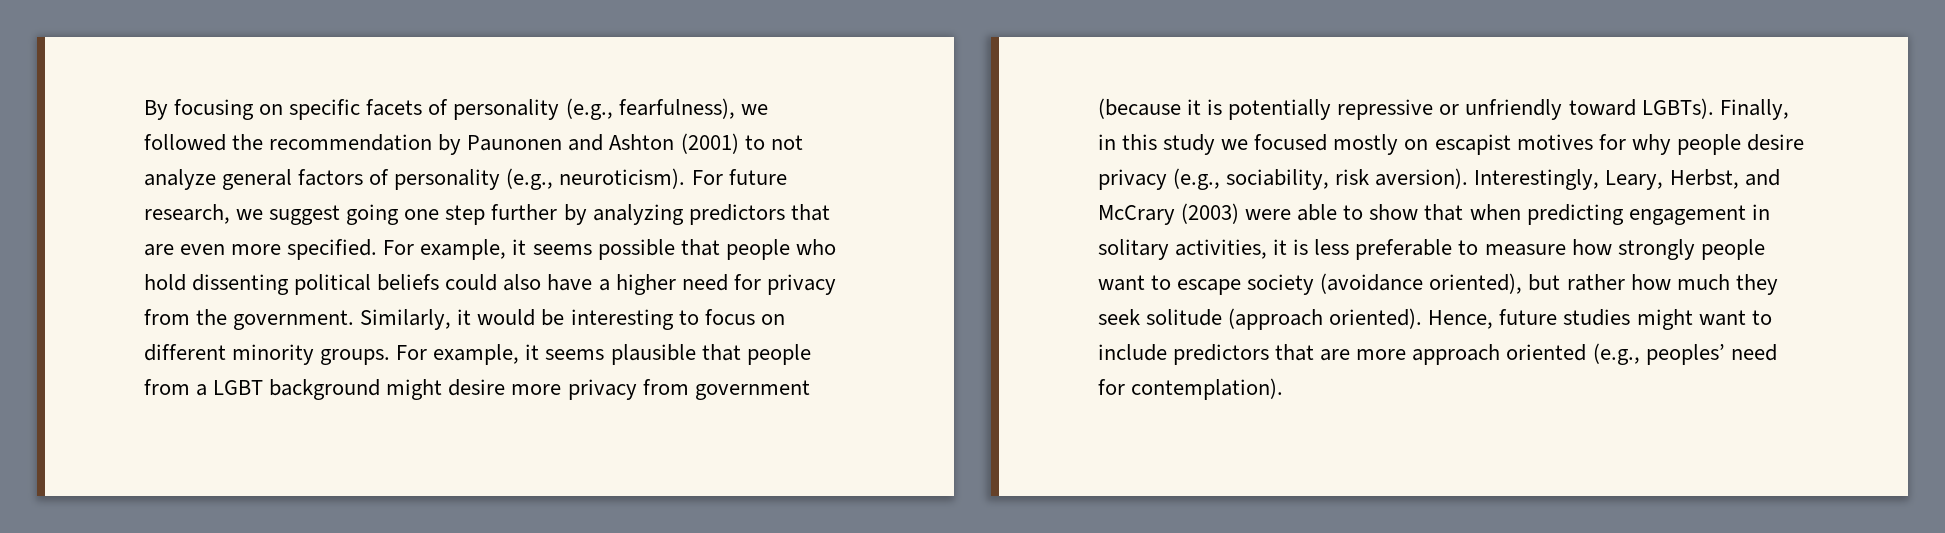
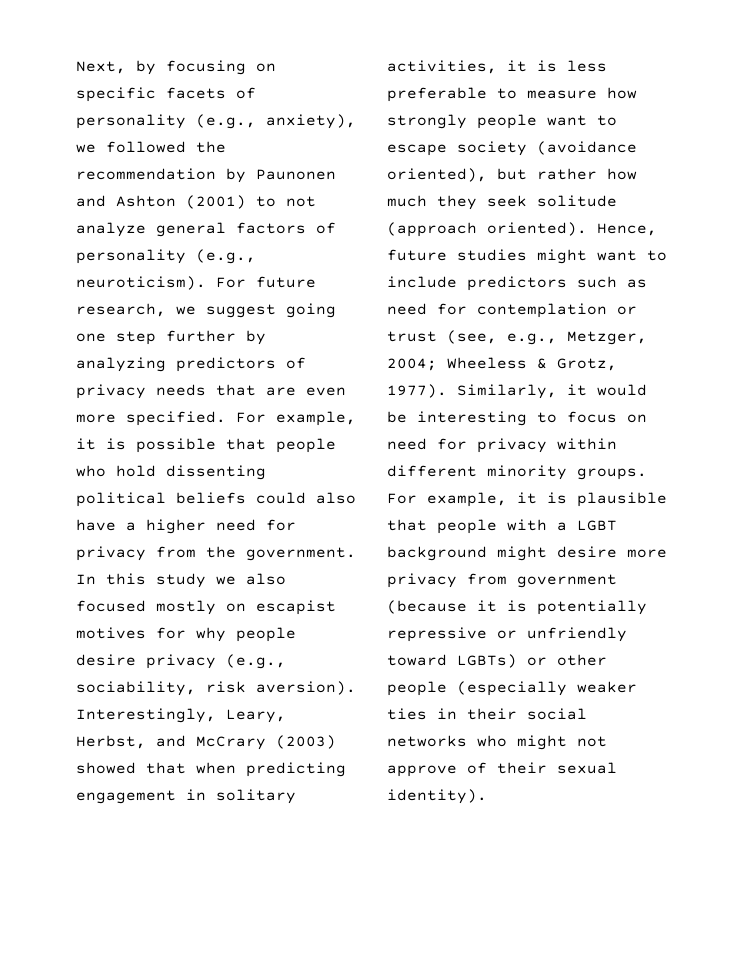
[144,100,168,120] By -> [76,60,156,75] Next, by
[618,98,735,119] fearfulness), -> [266,114,356,129] anxiety),
(785, 214) none -> [286,357,306,369] [76,384,206,399] of privacy needs
[532,244,592,255] seems -> [106,438,126,450] is
[360,309,785,330] [144,344,811,365] [144,379,810,400] [1098,98,1789,120] [1098,134,1116,150] Similarly, it would be interesting to focus on different minority groups. For example, it seems plausible that people from a LGBT background might desire more privacy from government (because it is potentially repressive or unfriendly toward LGBTs). Finally, in -> [76,574,96,585] In
(1249, 144) none -> [246,573,286,585] also
[1245,204,1419,221] were able to show -> [76,762,136,774] showed
[1275,343,1777,365] [1098,378,1284,400] that are more approach oriented (e.g., peoples’ need for contemplation). -> [577,276,647,288] [387,303,637,318] [387,330,647,345] [387,357,617,371] [387,384,647,399] [387,411,647,426] [387,438,617,453] [387,465,647,480] [387,492,667,507] [387,519,617,534] [387,546,667,561] [387,573,617,588] [387,600,647,615] [387,627,627,642] [387,654,607,668] [387,681,637,696] [387,708,587,720] [387,735,607,750] [387,762,617,777] [387,789,487,804] such as need for contemplation or trust (see, e.g., Metzger, 2004; Wheeless & Grotz, 1977). Similarly, it would be interesting to focus on need for privacy within different minority groups. For example, it is plausible that people with a LGBT background might desire more privacy from government (because it is potentially repressive or unfriendly toward LGBTs) or other people (especially weaker ties in their social networks who might not approve of their sexual identity).

